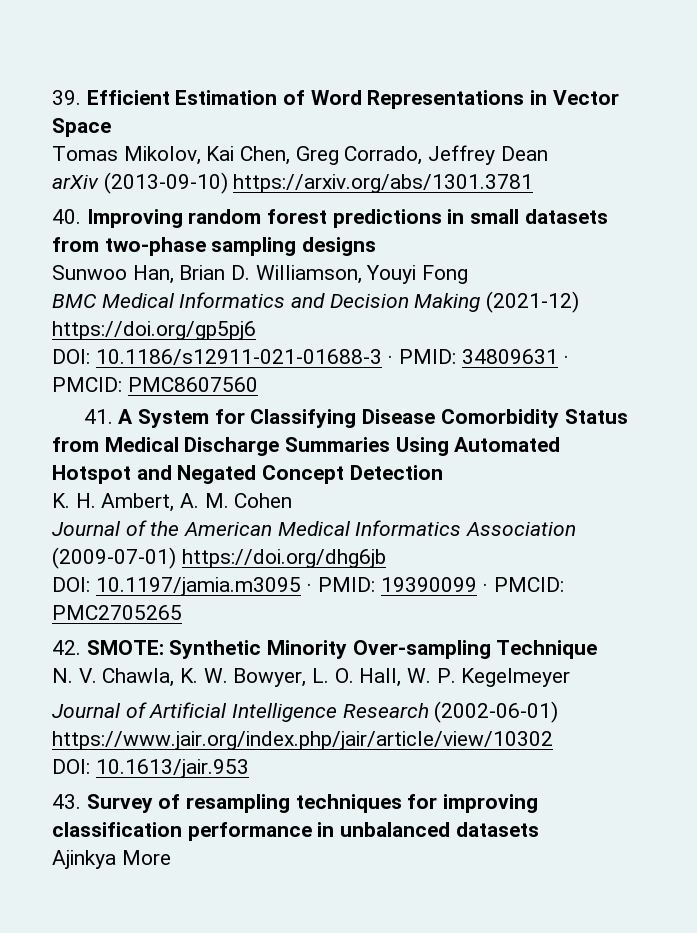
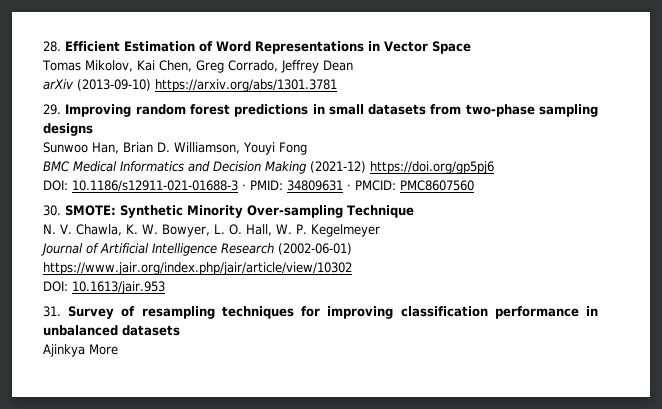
[52,90,81,105] 39. -> [43,41,61,52] 28.
[52,209,81,224] 40. -> [43,104,61,115] 29.
[83,409,628,428] [52,437,561,456] [52,465,443,484] [52,493,293,512] [52,520,577,536] [52,547,386,569] [52,577,565,596] [52,605,182,620] [52,640,81,655] 41. A System for Classifying Disease Comorbidity Status from Medical Discharge Summaries Using Automated Hotspot and Negated Concept Detection // K. H. Ambert, A. M. Cohen // Journal of the American Medical Informatics Association (2009-07-01) https://doi.org/dhg6jb // DOI: 10.1197/jamia.m3095 · PMID: 19390099 · PMCID: PMC2705265 // 42. -> [43,205,61,216] 30.
[52,794,81,809] 43. -> [43,306,61,317] 31.

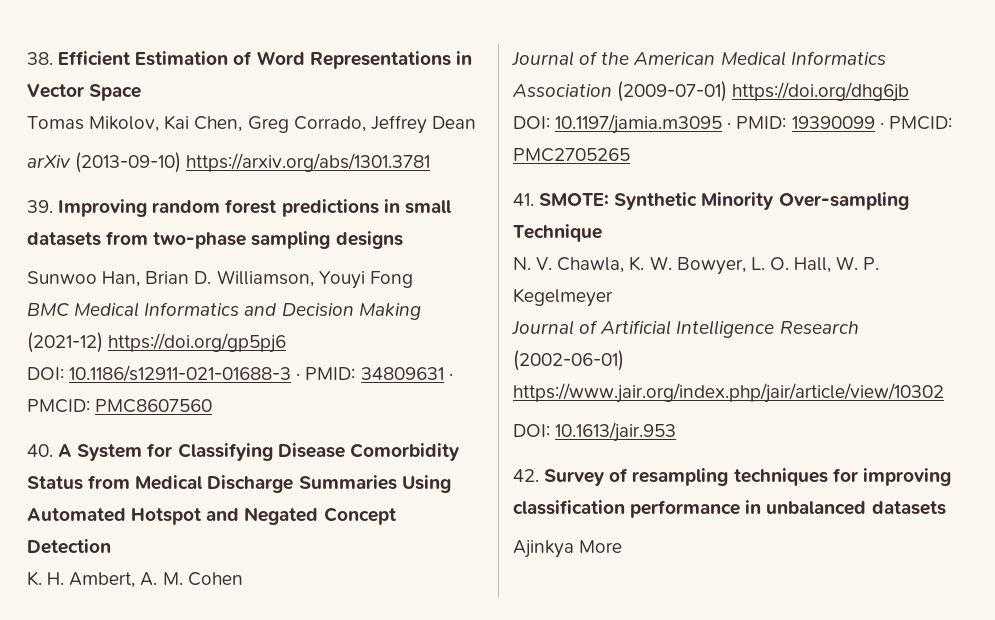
[43,41,61,52] 28. -> [27,52,53,65] 38.
[43,104,61,115] 29. -> [27,200,53,213] 39.
[43,205,61,216] 30. -> [27,443,459,461] [27,475,451,493] [27,507,396,525] [27,539,111,554] [27,571,243,588] [512,51,886,66] [512,81,910,102] [513,114,952,134] [513,148,630,162] [513,193,534,206] 40. A System for Classifying Disease Comorbidity Status from Medical Discharge Summaries Using Automated Hotspot and Negated Concept Detection // K. H. Ambert, A. M. Cohen // Journal of the American Medical Informatics Association (2009-07-01) https://doi.org/dhg6jb // DOI: 10.1197/jamia.m3095 · PMID: 19390099 · PMCID: PMC2705265 // 41.
[43,306,61,317] 31. -> [513,469,539,482] 42.

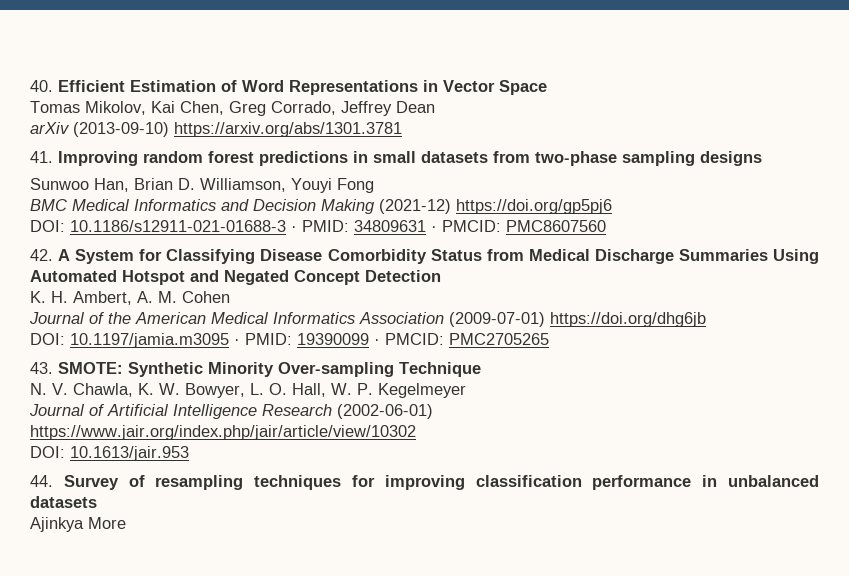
[27,52,53,65] 38. -> [30,80,53,92] 40.
[27,200,53,213] 39. -> [30,151,53,163] 41.
[27,444,53,457] 40. -> [30,249,53,261] 42.
[513,193,534,206] 41. -> [30,362,53,374] 43.
[513,469,539,482] 42. -> [30,475,53,487] 44.

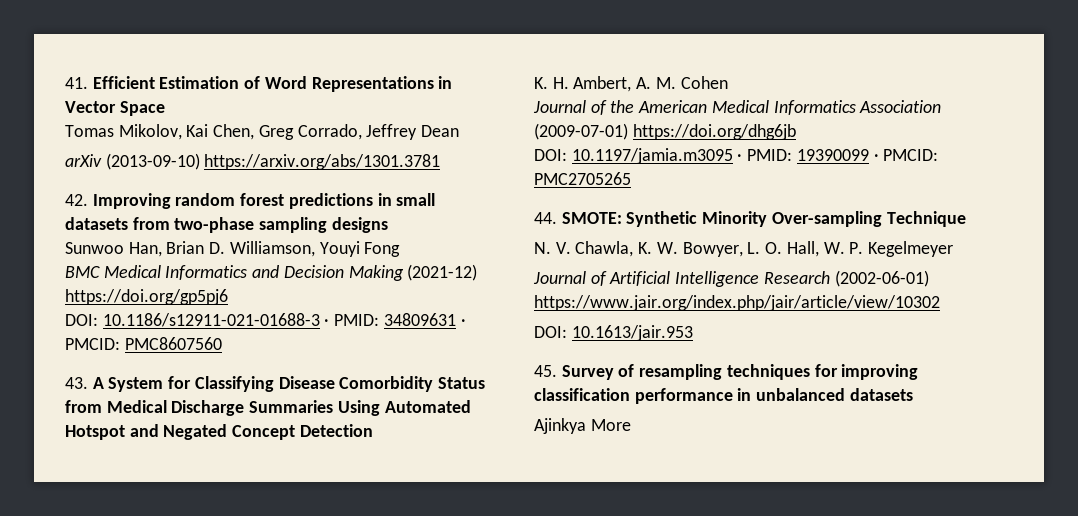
[30,80,53,92] 40. -> [65,77,88,89] 41.
[30,151,53,163] 41. -> [65,194,88,206] 42.
[30,249,53,261] 42. -> [65,377,88,389] 43.
[30,362,53,374] 43. -> [534,212,557,224] 44.
[30,475,53,487] 44. -> [534,365,557,377] 45.

